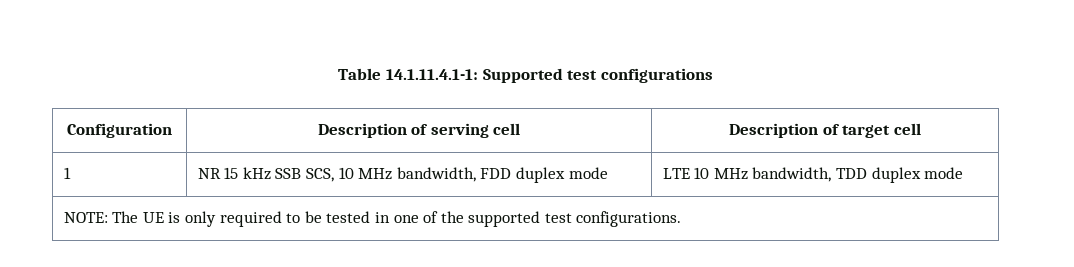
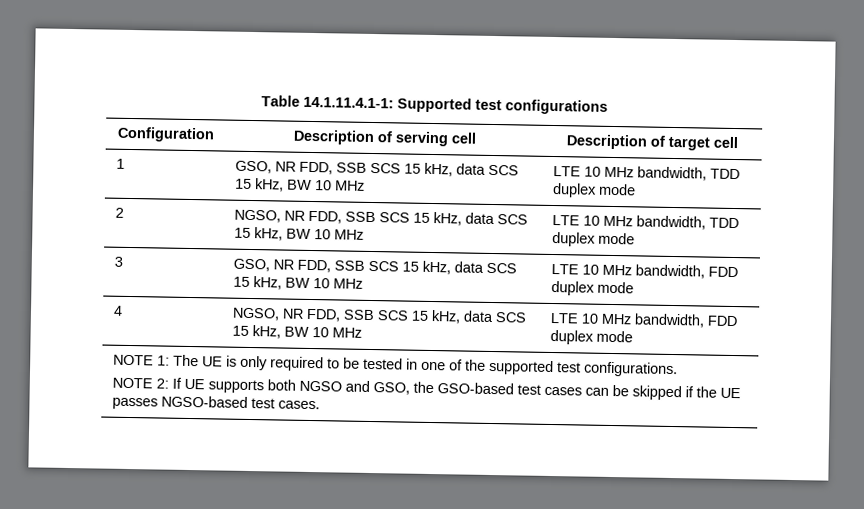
[197,167,608,183] [662,167,964,183] [63,212,108,223] NR 15 kHz SSB SCS, 10 MHz bandwidth, FDD duplex mode | LTE 10 MHz bandwidth, TDD duplex mode // NOTE: -> [235,160,520,177] [235,178,366,192] [553,166,741,181] [552,182,637,198] [115,207,125,218] [234,209,529,226] [234,227,365,241] [552,214,740,230] [552,231,636,247] [114,256,124,267] [233,258,518,275] [233,276,364,290] [551,263,739,279] [551,280,635,296] [113,305,124,316] [232,307,528,324] [232,325,363,339] [550,312,739,328] [550,329,634,345] [113,354,171,366] GSO, NR FDD, SSB SCS 15 kHz, data SCS 15 kHz, BW 10 MHz | LTE 10 MHz bandwidth, TDD duplex mode // 2 | NGSO, NR FDD, SSB SCS 15 kHz, data SCS 15 kHz, BW 10 MHz | LTE 10 MHz bandwidth, TDD duplex mode // 3 | GSO, NR FDD, SSB SCS 15 kHz, data SCS 15 kHz, BW 10 MHz | LTE 10 MHz bandwidth, FDD duplex mode // 4 | NGSO, NR FDD, SSB SCS 15 kHz, data SCS 15 kHz, BW 10 MHz | LTE 10 MHz bandwidth, FDD duplex mode // NOTE 1:
(682, 219) none -> [112,377,742,401] [112,395,321,410] // NOTE 2: If UE supports both NGSO and GSO, the GSO-based test cases can be skipped if the UE passes NGSO-based test cases.

